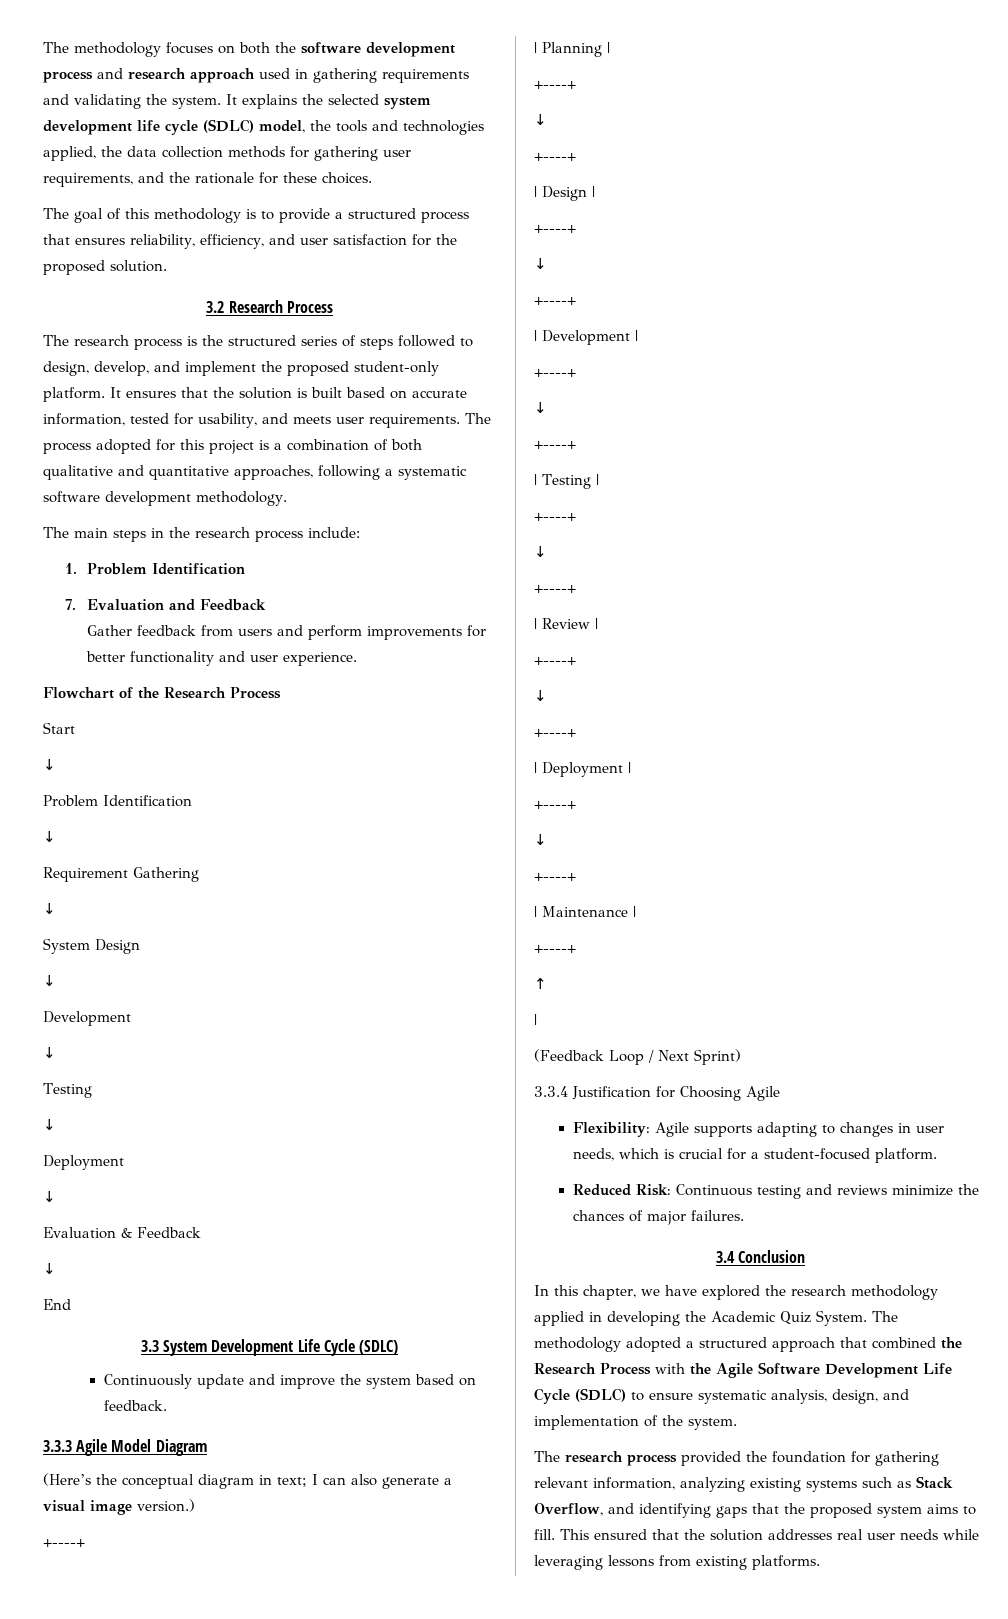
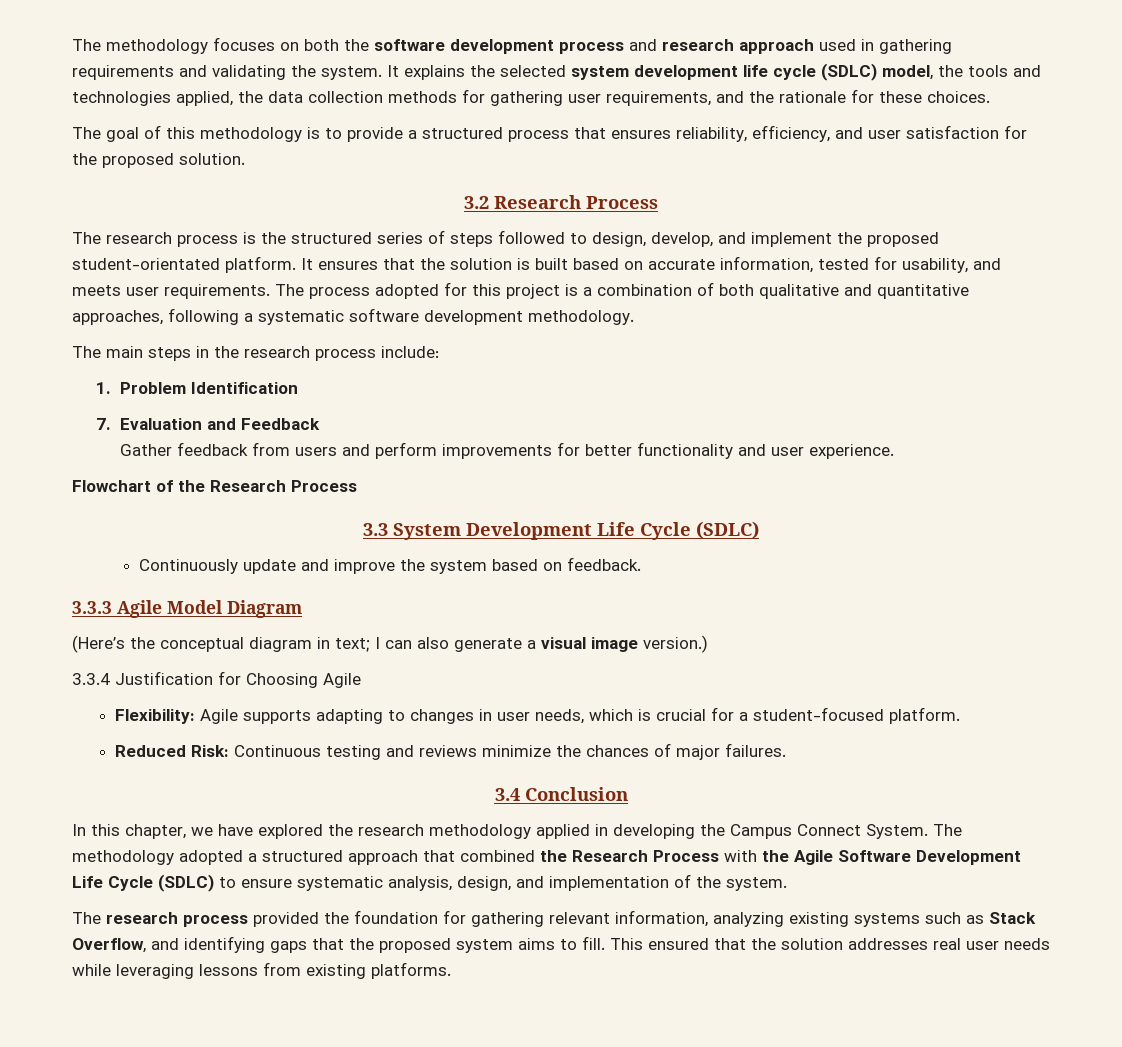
[354,361,439,376] student-only -> [72,258,220,270] student-orientated
[43,722,75,734] [43,759,56,770] [43,795,192,807] [43,831,56,842] [43,867,199,882] [43,903,56,914] [43,938,140,954] [43,975,56,986] [43,1011,131,1026] [43,1047,56,1058] [43,1083,92,1098] [43,1119,56,1130] [43,1155,124,1170] [43,1191,56,1202] [43,1227,201,1239] [43,1263,56,1274] [43,1299,71,1310] // Start // ↓ // Problem Identification // ↓ // Requirement Gathering // ↓ // System Design // ↓ // Development // ↓ // Testing // ↓ // Deployment // ↓ // Evaluation & Feedback // ↓ // End -> (357, 486) none
[43,1539,85,1547] [534,42,610,57] [534,81,576,89] [534,114,547,125] [534,153,576,161] [534,186,595,201] [534,225,576,233] [534,258,547,269] [534,297,576,305] [534,330,638,345] [534,369,576,377] [534,402,547,413] [534,441,576,449] [534,474,599,489] [534,513,576,521] [534,546,547,557] [534,585,576,593] [534,618,598,629] [534,657,576,665] [534,690,547,701] [534,729,576,737] [534,762,631,777] [534,801,576,809] [534,834,547,845] [534,873,576,881] [534,906,636,917] [534,945,576,953] [534,978,547,989] [534,1014,537,1025] [534,1049,741,1065] // +----+ // | Planning | // +----+ // ↓ // +----+ // | Design | // +----+ // ↓ // +----+ // | Development | // +----+ // ↓ // +----+ // | Testing | // +----+ // ↓ // +----+ // | Review | // +----+ // ↓ // +----+ // | Deployment | // +----+ // ↓ // +----+ // | Maintenance | // +----+ // ↑ // | // (Feedback Loop / Next Sprint) -> (708, 644) none
[711,1311,811,1325] Academic Quiz -> [730,824,861,839] Campus Connect

